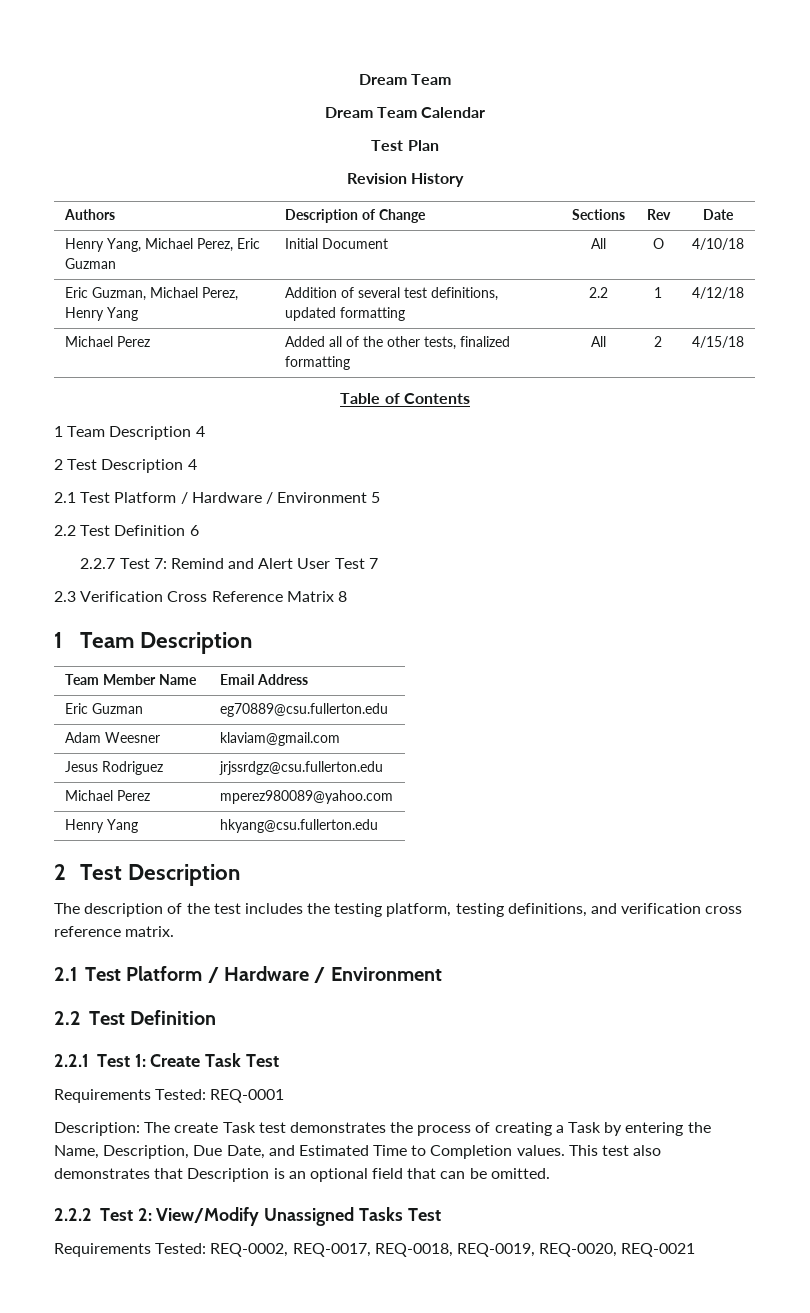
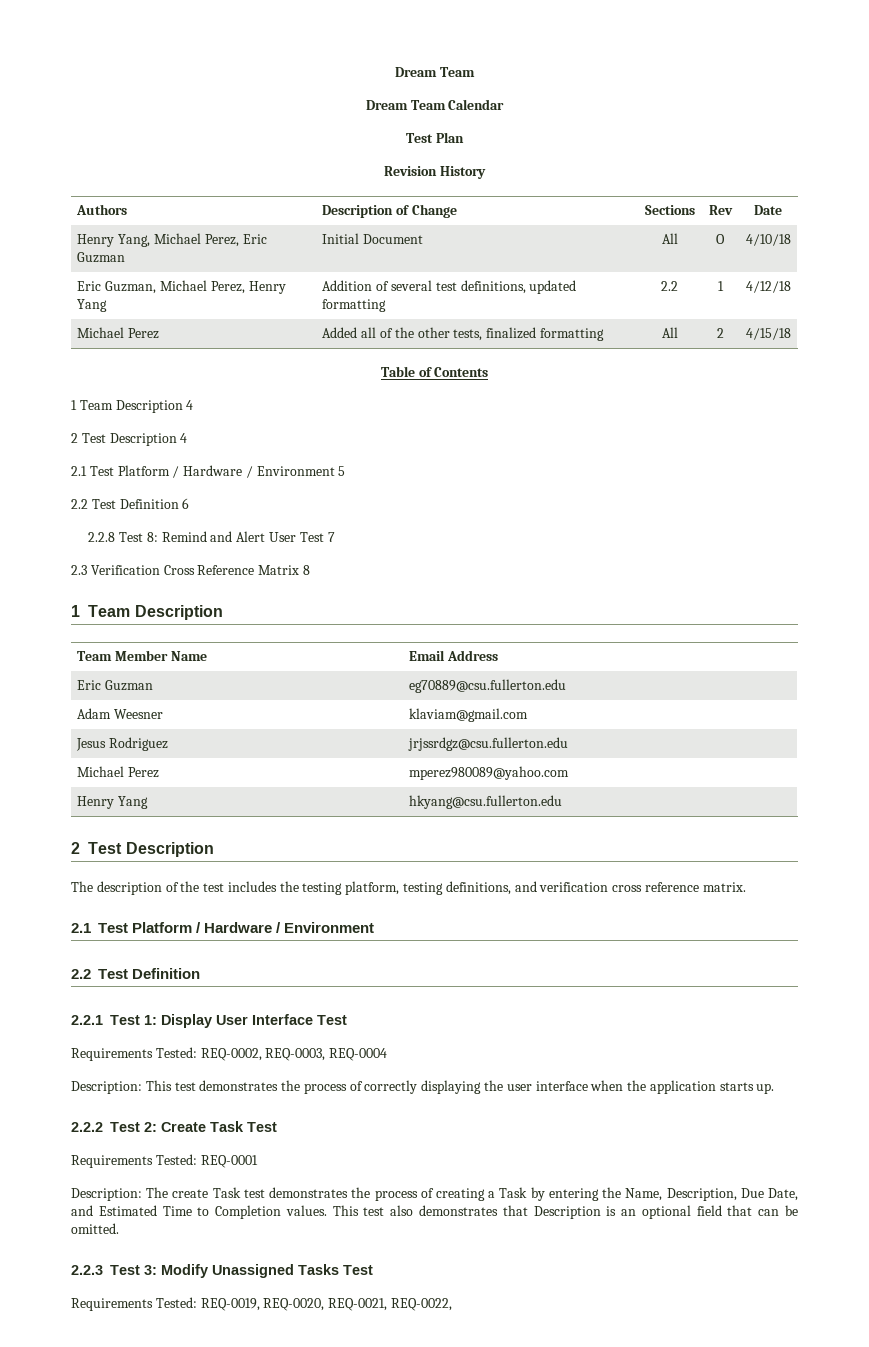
[80,558,167,569] 2.2.7 Test 7: -> [88,532,158,542] 2.2.8 Test 8:
(146, 1060) none -> [161,1014,347,1028] [71,1047,388,1061] [71,1080,775,1094] [71,1122,157,1132] Display User Interface Test // Requirements Tested: REQ-0002, REQ-0003, REQ-0004 // Description: This test demonstrates the process of correctly displaying the user interface when the application starts up. // 2.2.2 Test 2:
[54,1207,260,1226] 2.2.2 Test 2: View/Modify -> [71,1264,208,1278] 2.2.3 Test 3: Modify
[210,1243,696,1257] REQ-0002, REQ-0017, REQ-0018, REQ-0019, REQ-0020, REQ-0021 -> [200,1298,452,1311] REQ-0019, REQ-0020, REQ-0021, REQ-0022,

